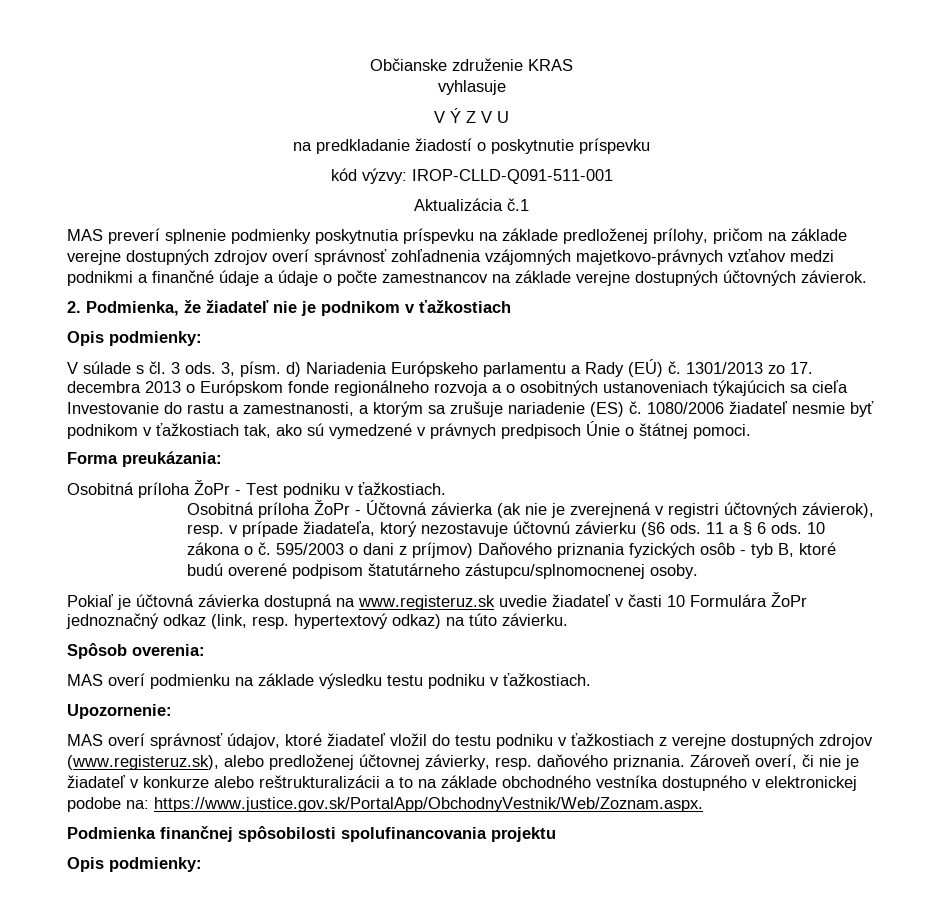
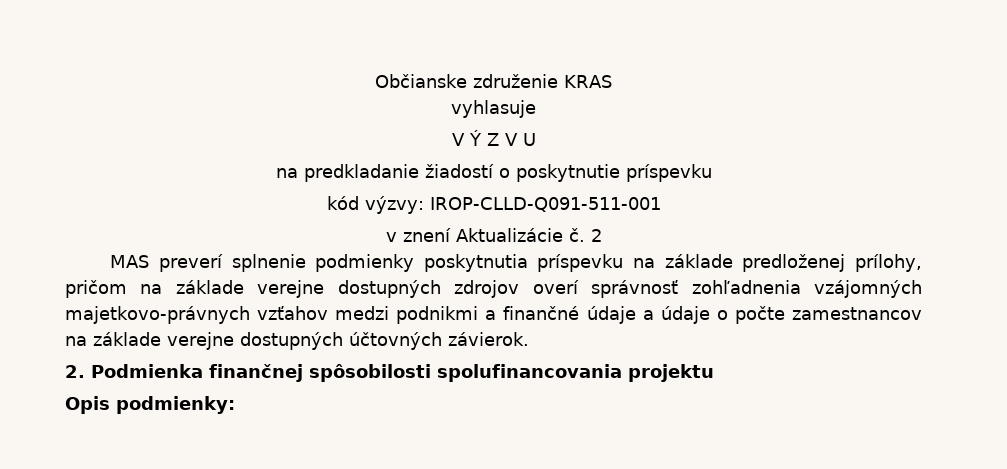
[414,198,529,211] Aktualizácia č.1 -> [385,228,602,242] v znení Aktualizácie č. 2
[86,300,511,316] [67,331,202,346] [67,359,813,377] [67,380,848,396] [67,401,874,417] [67,421,751,439] [67,451,222,467] [67,480,446,498] [186,500,874,518] [186,521,825,537] [186,542,836,558] [186,563,698,579] [67,592,807,610] [66,613,568,629] [67,643,205,659] [67,673,591,689] [67,704,172,719] [67,733,873,749] [67,754,859,770] [67,775,857,791] [67,797,703,812] Podmienka, že žiadateľ nie je podnikom v ťažkostiach // Opis podmienky: // V súlade s čl. 3 ods. 3, písm. d) Nariadenia Európskeho parlamentu a Rady (EÚ) č. 1301/2013 zo 17. decembra 2013 o Európskom fonde regionálneho rozvoja a o osobitných ustanoveniach týkajúcich sa cieľa Investovanie do rastu a zamestnanosti, a ktorým sa zrušuje nariadenie (ES) č. 1080/2006 žiadateľ nesmie byť podnikom v ťažkostiach tak, ako sú vymedzené v právnych predpisoch Únie o štátnej pomoci. // Forma preukázania: // Osobitná príloha ŽoPr - Test podniku v ťažkostiach. // Osobitná príloha ŽoPr - Účtovná závierka (ak nie je zverejnená v registri účtovných závierok), resp. v prípade žiadateľa, ktorý nezostavuje účtovnú závierku (§6 ods. 11 a § 6 ods. 10 zákona o č. 595/2003 o dani z príjmov) Daňového priznania fyzických osôb - tyb B, ktoré budú overené podpisom štatutárneho zástupcu/splnomocnenej osoby. // Pokiaľ je účtovná závierka dostupná na www.registeruz.sk uvedie žiadateľ v časti 10 Formulára ŽoPr jednoznačný odkaz (link, resp. hypertextový odkaz) na túto závierku. // Spôsob overenia: // MAS overí podmienku na základe výsledku testu podniku v ťažkostiach. // Upozornenie: // MAS overí správnosť údajov, ktoré žiadateľ vložil do testu podniku v ťažkostiach z verejne dostupných zdrojov (www.registeruz.sk), alebo predloženej účtovnej závierky, resp. daňového priznania. Zároveň overí, či nie je žiadateľ v konkurze alebo reštrukturalizácii a to na základe obchodného vestníka dostupného v elektronickej podobe na: https://www.justice.gov.sk/PortalApp/ObchodnyVestnik/Web/Zoznam.aspx. // -> (85, 371) none

